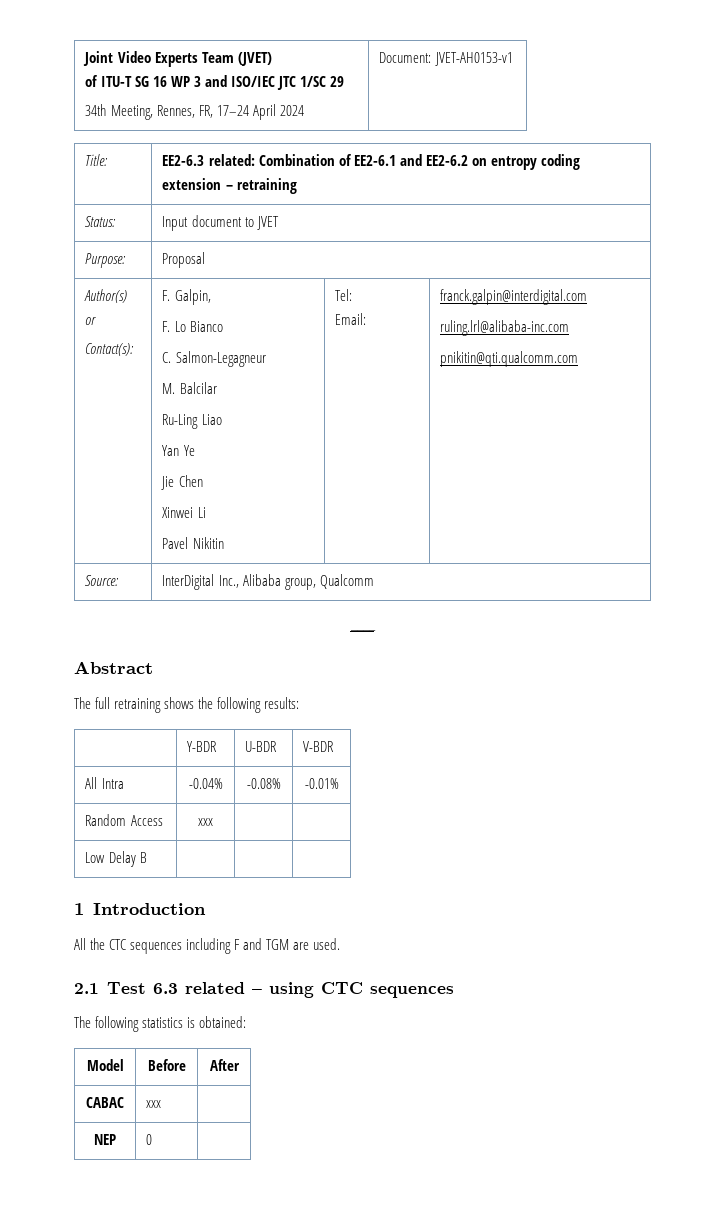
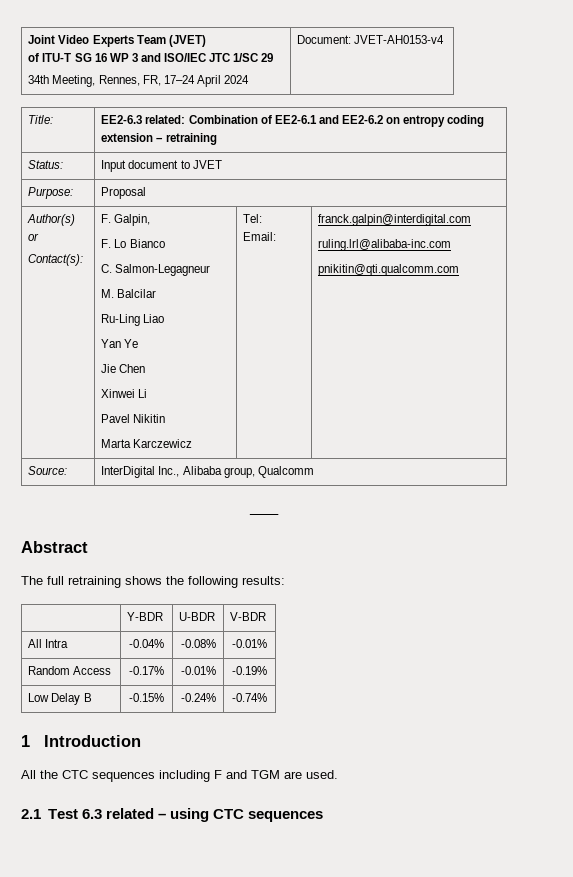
[434,52,513,66] JVET-AH0153-v1 -> [354,35,445,44] JVET-AH0153-v4
(224, 543) none -> [101,439,193,448] // Marta Karczewicz
[198,818,213,826] xxx | | -> [129,666,164,675] [180,666,216,675] [232,666,267,675] -0.17% | -0.01% | -0.19%
(147, 857) | | -> [129,693,164,702] [180,693,216,702] [232,693,267,702] -0.15% | -0.24% | -0.74%
[74,1016,247,1032] [86,1059,124,1071] [147,1059,186,1071] [209,1059,240,1071] [86,1097,124,1108] [146,1100,162,1108] [94,1134,116,1145] [146,1134,153,1145] // The following statistics is obtained: // Model | Before | After // CABAC | xxx | // NEP | 0 | -> (323, 816) none

